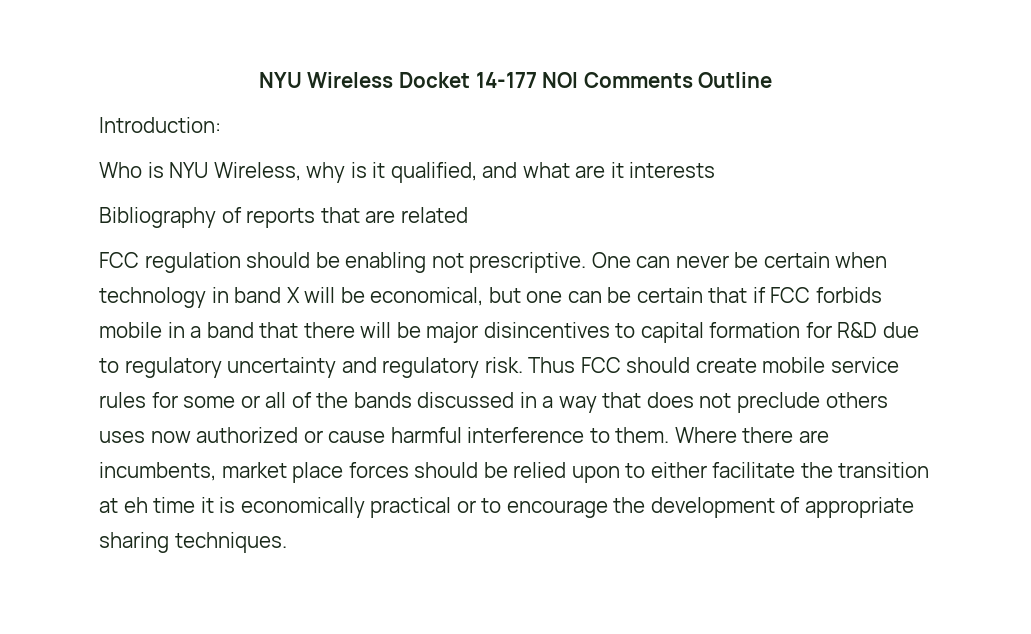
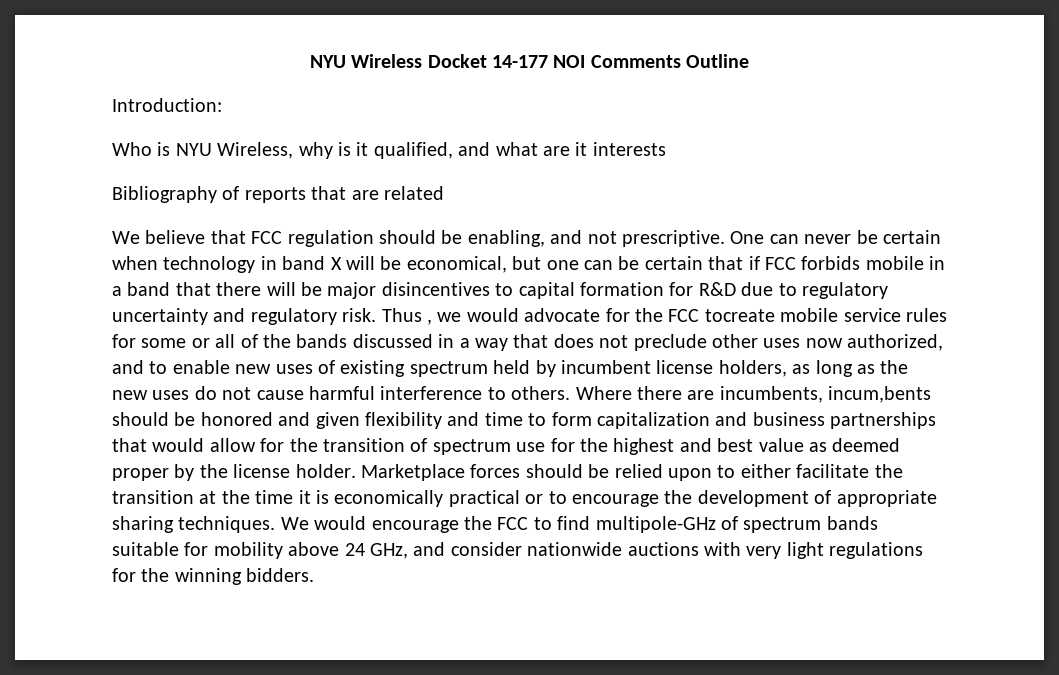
(468, 215) none -> [112,230,246,244] We believe that
[345,252,427,273] enabling -> [467,230,583,247] enabling, and
[580,357,757,373] FCC should create -> [427,308,775,325] , we would advocate for the FCC tocreate
[825,392,888,408] others -> [711,334,758,348] other
[196,427,323,443] authorized or -> [847,334,944,351] [112,360,909,377] [112,386,252,400] authorized, and to enable new uses of existing spectrum held by incumbent license holders, as long as the new uses do not
[615,427,670,443] them. -> [511,386,571,400] others.
[221,462,344,483] market place -> [828,386,932,403] [112,412,937,429] [112,438,901,455] [112,464,465,481] incum,bents should be honored and given flexibility and time to form capitalization and business partnerships that would allow for the transition of spectrum use for the highest and best value as deemed proper by the license holder. Marketplace
[123,497,148,513] eh -> [221,490,250,504] the
(287, 542) none -> [280,516,878,533] [112,542,924,559] [112,568,315,585] We would encourage the FCC to find multipole-GHz of spectrum bands suitable for mobility above 24 GHz, and consider nationwide auctions with very light regulations for the winning bidders.

